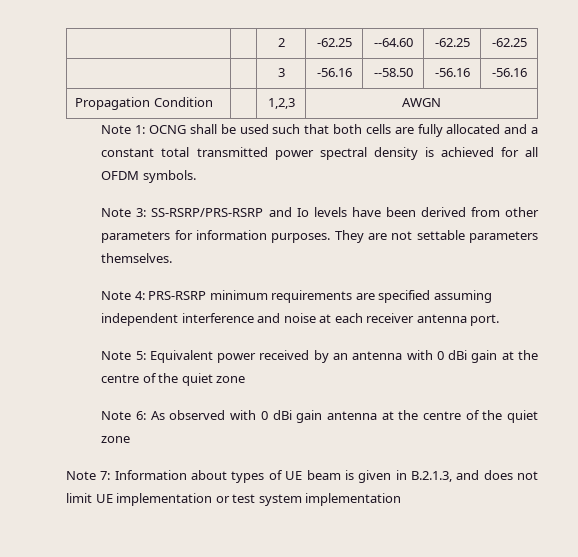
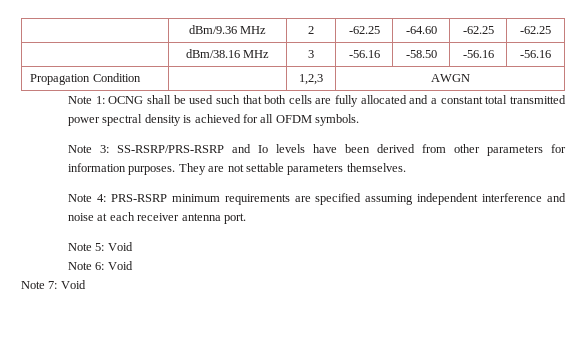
(277, 42) | -> [188,25,267,34] | dBm/9.36 MHz
[373,38,413,47] --64.60 -> [405,26,437,34] -64.60
(527, 42) none -> [185,49,270,58] dBm/38.16 MHz
[373,68,413,77] --58.50 -> [405,50,437,58] -58.50
[149,350,538,363] [101,373,246,386] [101,410,538,423] [101,436,131,443] [66,470,538,483] [66,493,402,506] Equivalent power received by an antenna with 0 dBi gain at the centre of the quiet zone // Note 6: As observed with 0 dBi gain antenna at the centre of the quiet zone // Note 7: Information about types of UE beam is given in B.2.1.3, and does not limit UE implementation or test system implementation -> [107,242,133,251] [68,261,133,270] [21,280,86,289] Void // Note 6: Void // Note 7: Void

